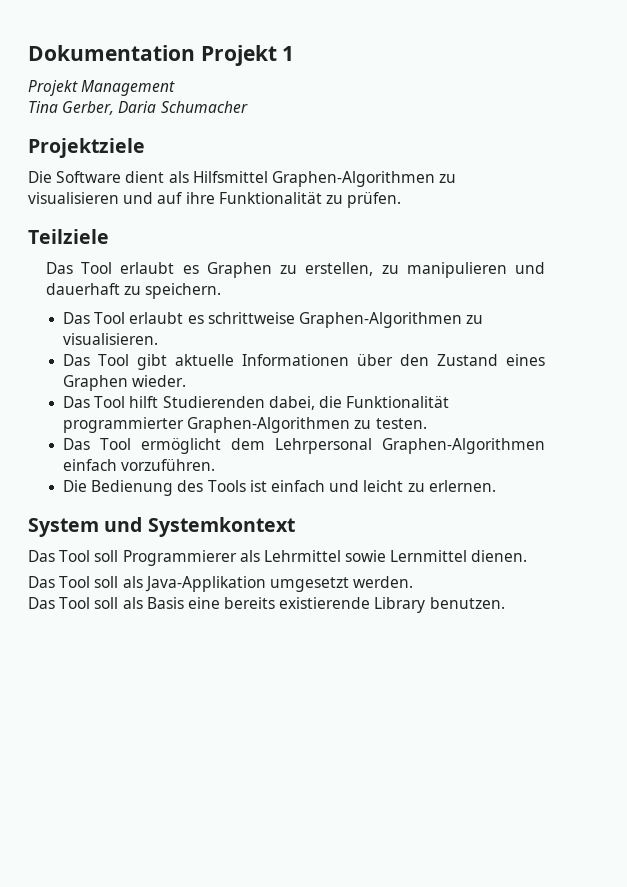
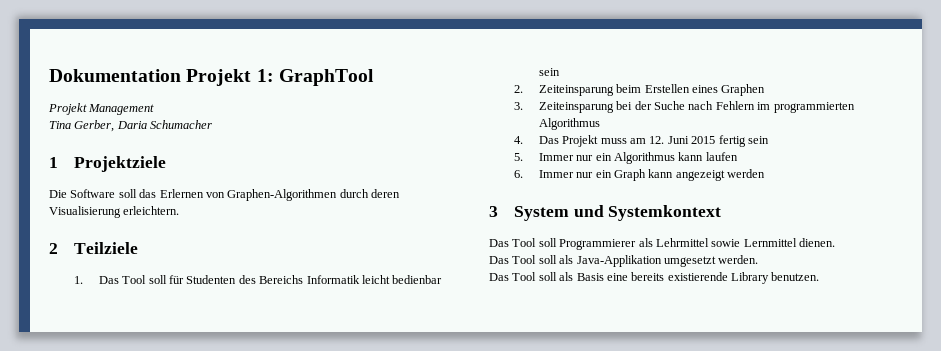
[282,46,295,61] 1 -> [256,69,374,86] 1: GraphTool
(248, 107) none -> [49,157,58,168] 1
[125,171,457,187] [28,192,402,208] dient als Hilfsmittel Graphen-Algorithmen zu visualisieren und auf ihre Funktionalität zu prüfen. // -> [118,189,400,201] [49,206,180,218] [49,243,58,254] soll das Erlernen von Graphen-Algorithmen durch deren Visualisierung erleichtern. // 2
[46,262,545,278] [46,283,222,299] [63,312,484,328] [63,333,159,345] [63,354,545,370] [63,375,187,391] [63,396,450,410] [63,417,427,433] [63,438,545,454] [63,459,216,471] [63,480,496,496] Das Tool erlaubt es Graphen zu erstellen, zu manipulieren und dauerhaft zu speichern. // Das Tool erlaubt es schrittweise Graphen-Algorithmen zu visualisieren. // Das Tool gibt aktuelle Informationen über den Zustand eines Graphen wieder. // Das Tool hilft Studierenden dabei, die Funktionalität programmierter Graphen-Algorithmen zu testen. // Das Tool ermöglicht dem Lehrpersonal Graphen-Algorithmen einfach vorzuführen. // Die Bedienung des Tools ist einfach und leicht zu erlernen. // -> [73,275,443,284] [538,68,560,76] [513,84,766,96] [513,101,855,113] [538,118,600,130] [513,135,769,147] [513,152,738,164] [513,169,766,181] [489,206,498,217] 1. Das Tool soll für Studenten des Bereichs Informatik leicht bedienbar sein // 2. Zeiteinsparung beim Erstellen eines Graphen // 3. Zeiteinsparung bei der Suche nach Fehlern im programmierten Algorithmus // 4. Das Projekt muss am 12. Juni 2015 fertig sein // 5. Immer nur ein Algorithmus kann laufen // 6. Immer nur ein Graph kann angezeigt werden // 3

